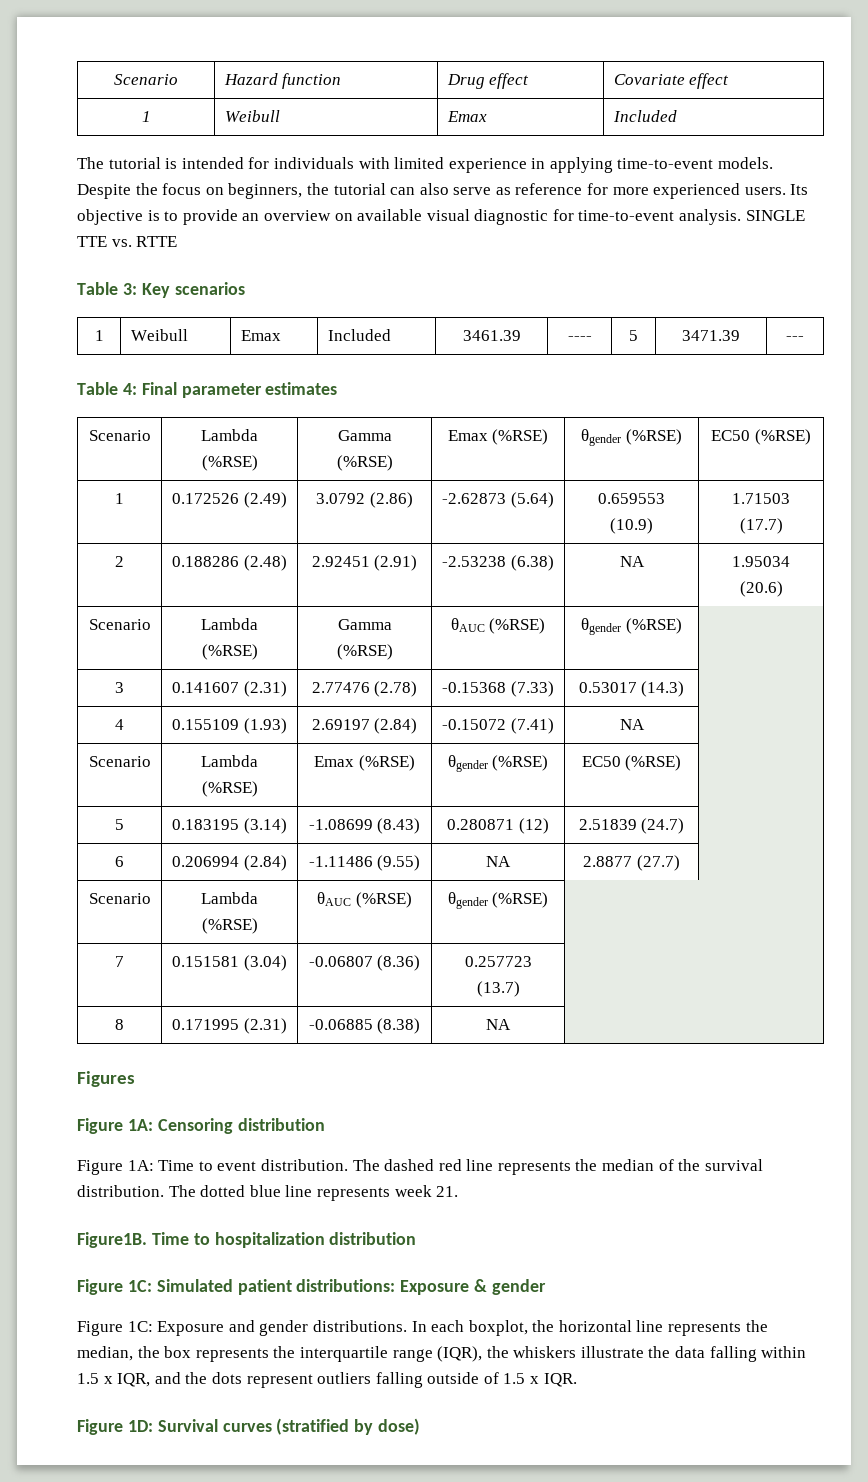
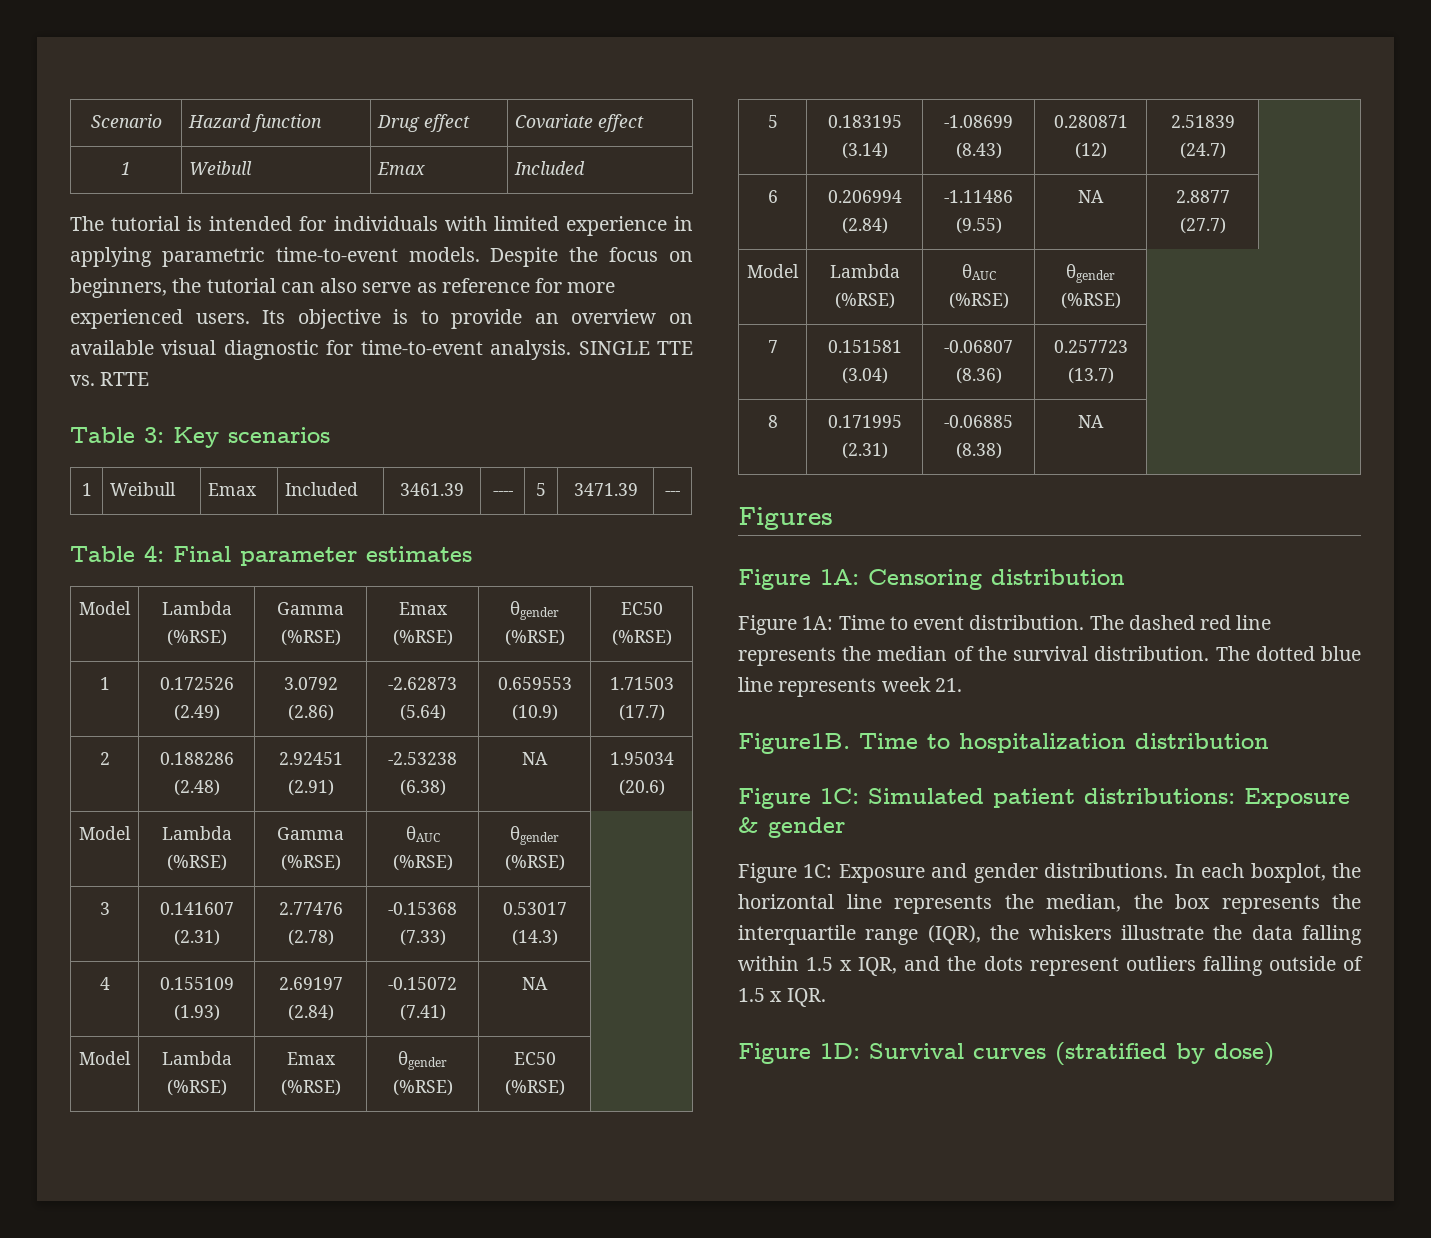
(613, 165) none -> [161,247,265,267] parametric
[88,430,151,441] Scenario -> [79,601,131,615] Model
[88,619,151,630] Scenario -> [79,826,131,840] Model
[88,756,151,767] Scenario -> [79,1051,131,1065] Model
[88,893,151,904] Scenario -> [747,264,799,278] Model

